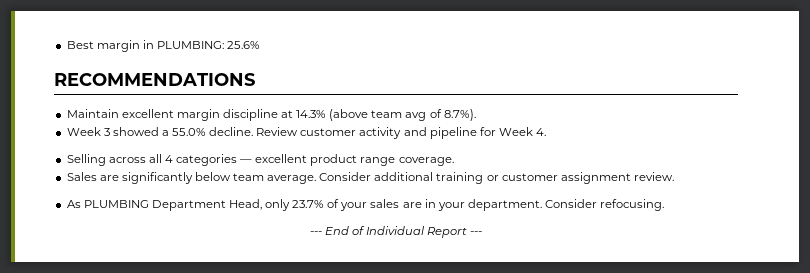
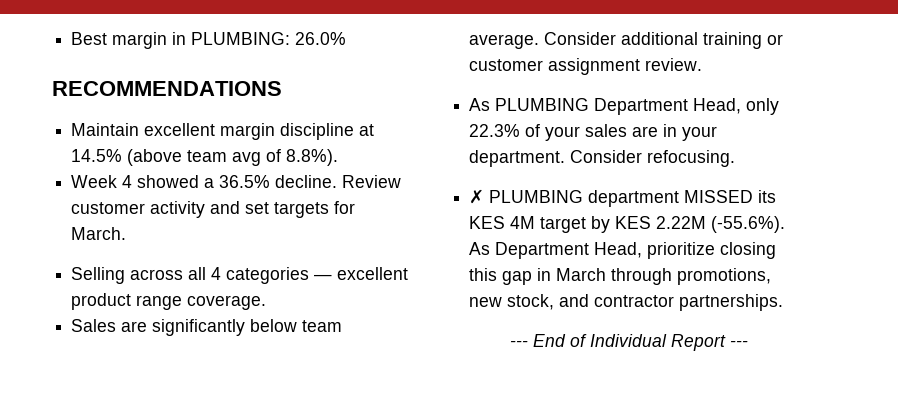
[227,41,261,49] 25.6% -> [295,32,347,45] 26.0%
[296,110,327,118] 14.3% -> [71,149,123,162] 14.5%
[443,109,476,121] [66,127,110,136] 8.7%). // Week 3 -> [286,149,339,166] [71,175,133,188] 8.8%). // Week 4
[172,128,207,136] 55.0% -> [219,175,271,188] 36.5%
[429,127,547,139] pipeline for Week 4. -> [245,201,356,218] [71,227,127,240] set targets for March.
[292,200,325,208] 23.7% -> [469,124,521,137] 22.3%
(665, 205) none -> [469,189,777,207] [469,216,786,233] [469,242,777,259] [469,268,772,285] [469,294,784,311] // ✗ PLUMBING department MISSED its KES 4M target by KES 2.22M (-55.6%). As Department Head, prioritize closing this gap in March through promotions, new stock, and contractor partnerships.

